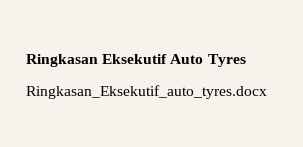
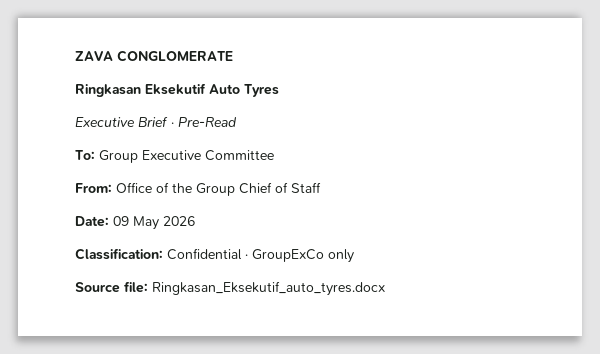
(26, 60) none -> [75,50,233,62] ZAVA CONGLOMERATE //
(246, 60) none -> [75,116,237,127] [75,150,274,163] [75,182,321,196] [75,216,195,230] [75,248,354,263] [75,281,148,293] Executive Brief · Pre-Read // To: Group Executive Committee // From: Office of the Group Chief of Staff // Date: 09 May 2026 // Classification: Confidential · GroupExCo only // Source file:

